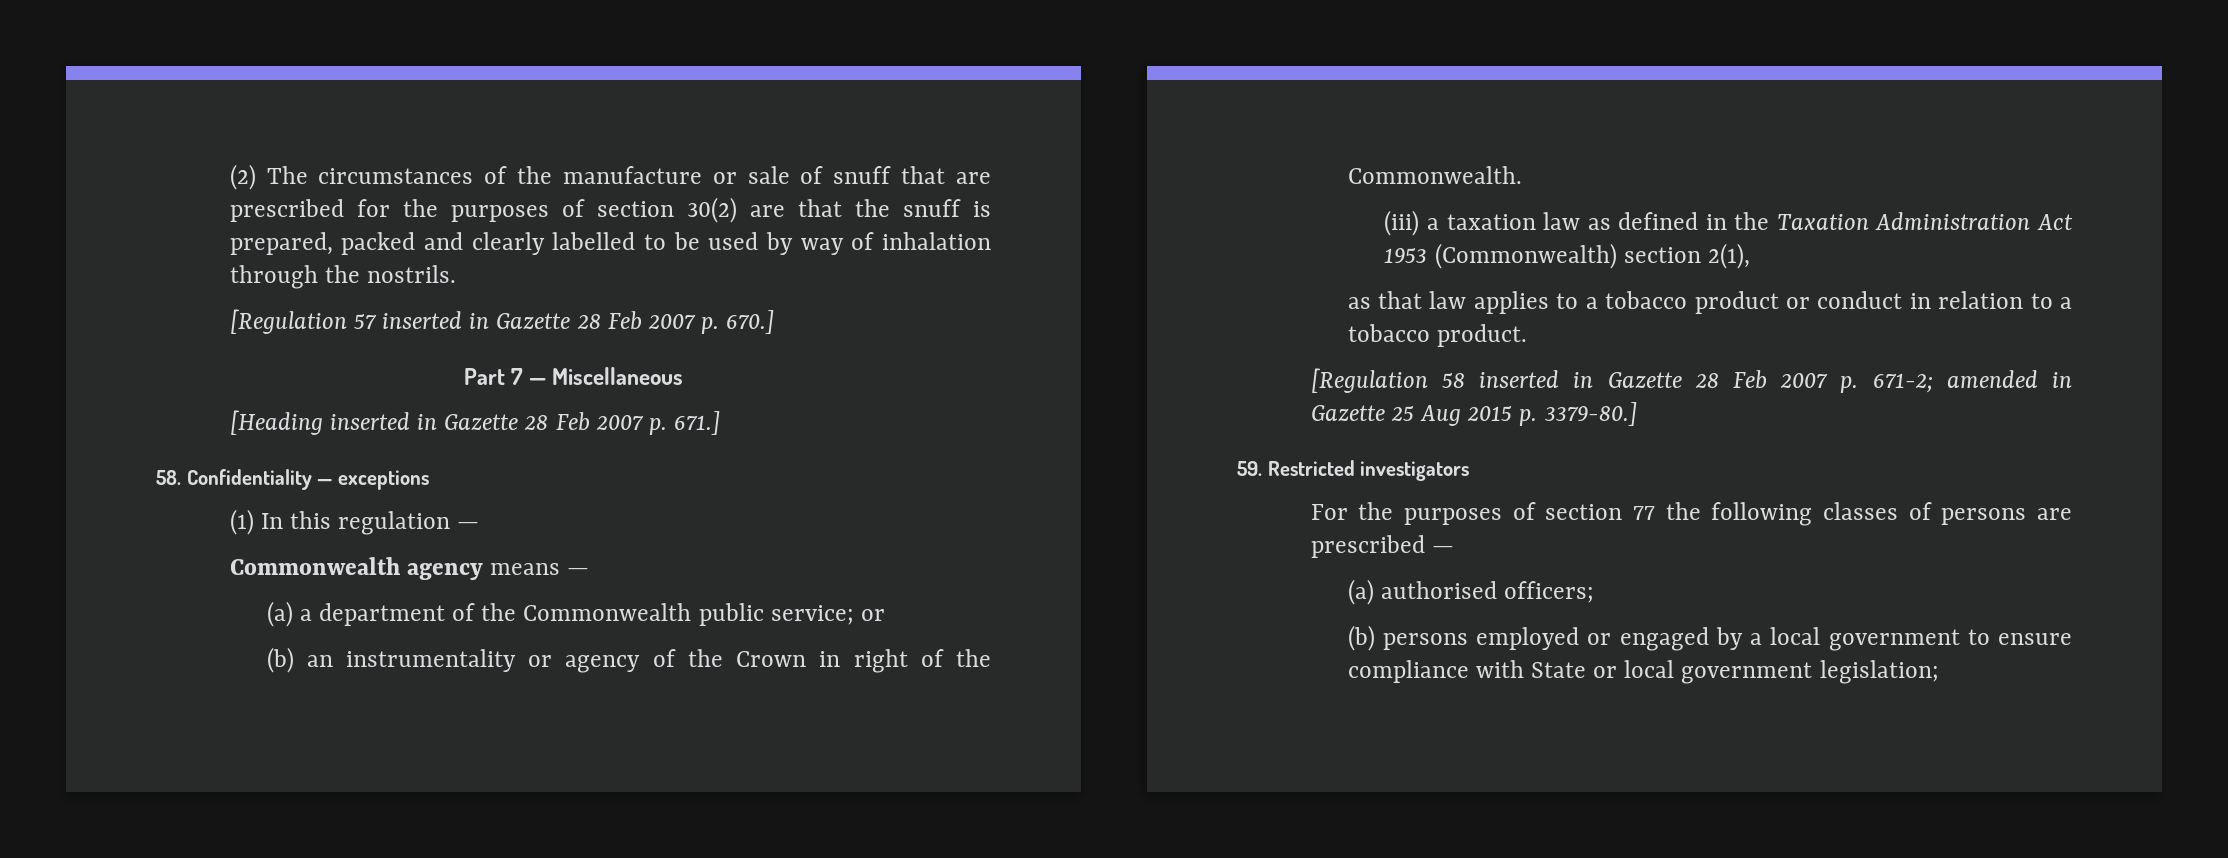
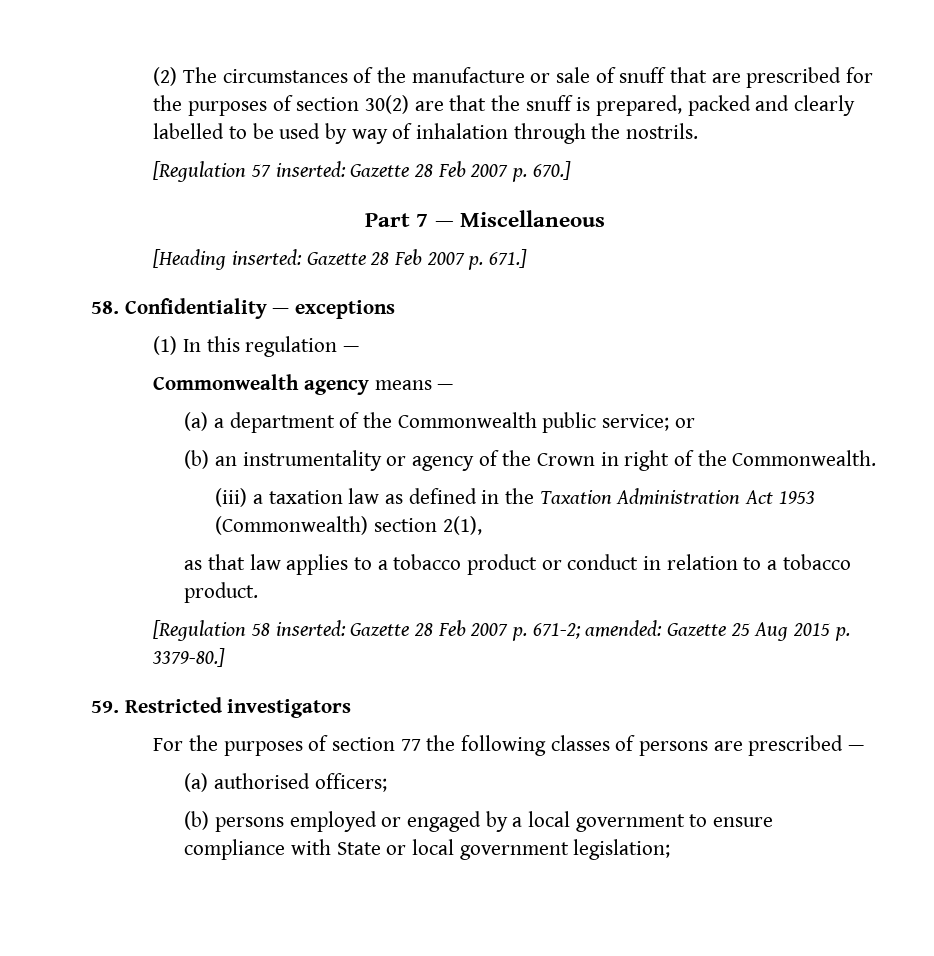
[382,311,490,329] inserted in -> [275,161,346,177] inserted:
[329,412,438,430] inserted in -> [231,249,302,265] inserted:
[1479,370,1594,388] inserted in -> [275,620,346,636] inserted:
[1946,370,2072,388] amended in -> [585,620,663,637] amended:

